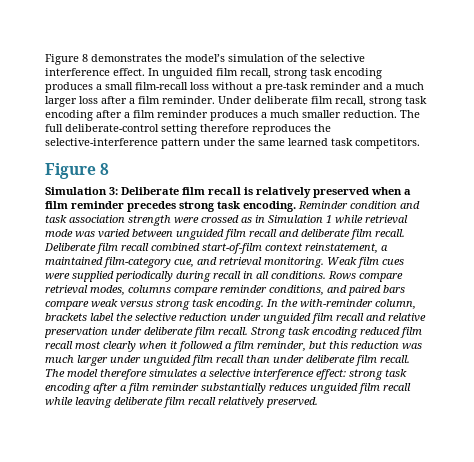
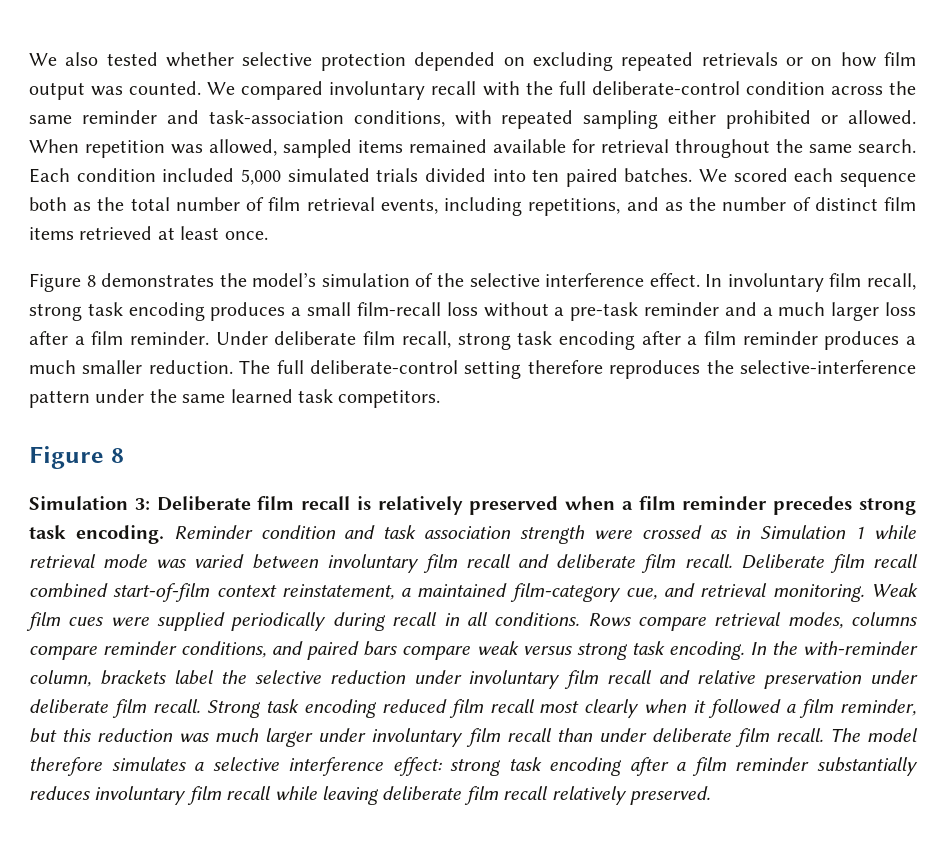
(45, 59) none -> [29,52,917,71] [29,81,917,100] [29,110,916,129] [29,139,916,158] [29,168,916,187] [29,197,917,216] [29,226,268,240] We also tested whether selective protection depended on excluding repeated retrievals or on how film output was counted. We compared involuntary recall with the full deliberate-control condition across the same reminder and task-association conditions, with repeated sampling either prohibited or allowed. When repetition was allowed, sampled items remained available for retrieval throughout the same search. Each condition included 5,000 simulated trials divided into ten paired batches. We scored each sequence both as the total number of film retrieval events, including repetitions, and as the number of distinct film items retrieved at least once. //
[162,68,213,79] unguided -> [727,273,824,292] involuntary
[176,229,224,240] unguided -> [326,554,419,573] involuntary
[263,313,311,324] unguided -> [468,670,561,689] involuntary
[143,355,191,366] unguided -> [371,728,464,747] involuntary
[310,383,358,394] unguided -> [94,786,187,805] involuntary

